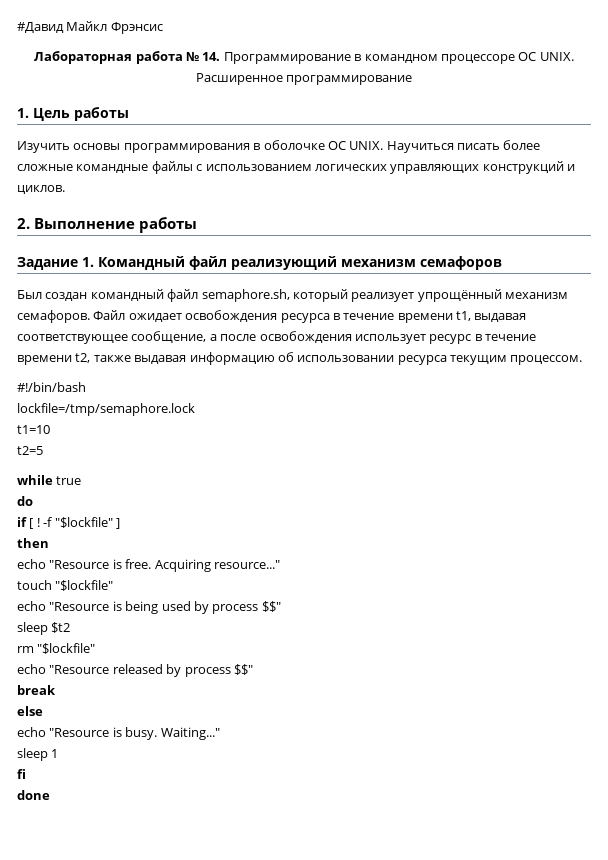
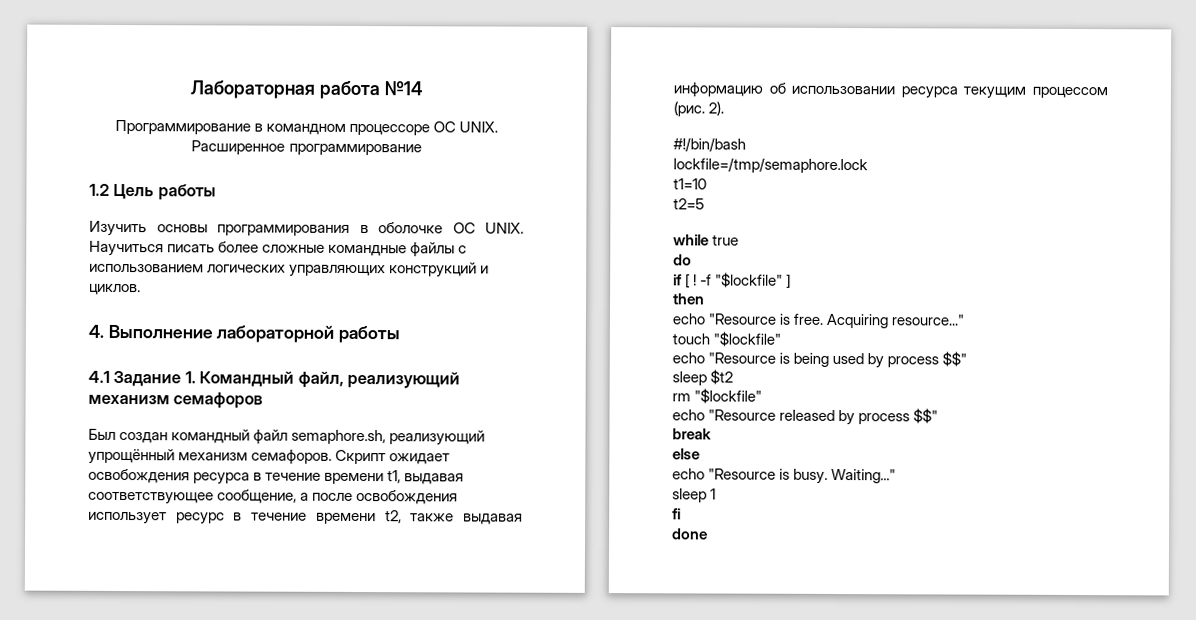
[17,21,163,34] [34,51,221,64] #Давид Майкл Фрэнсис // Лабораторная работа № 14. -> [190,80,423,100] Лабораторная работа №14 //
[17,108,29,118] 1. -> [89,183,110,196] 1.2
[17,217,197,233] 2. Выполнение работы // -> [88,324,401,344] [88,370,110,383] 4. Выполнение лабораторной работы // 4.1
[189,256,227,270] файл -> [297,371,344,388] файл,
[292,289,415,302] который реализует -> [389,430,486,446] реализующий
[93,310,126,320] Файл -> [335,449,387,465] Скрипт
[510,355,583,365] процессом. -> [1032,86,1108,99] [673,101,725,117] процессом (рис. 2).

